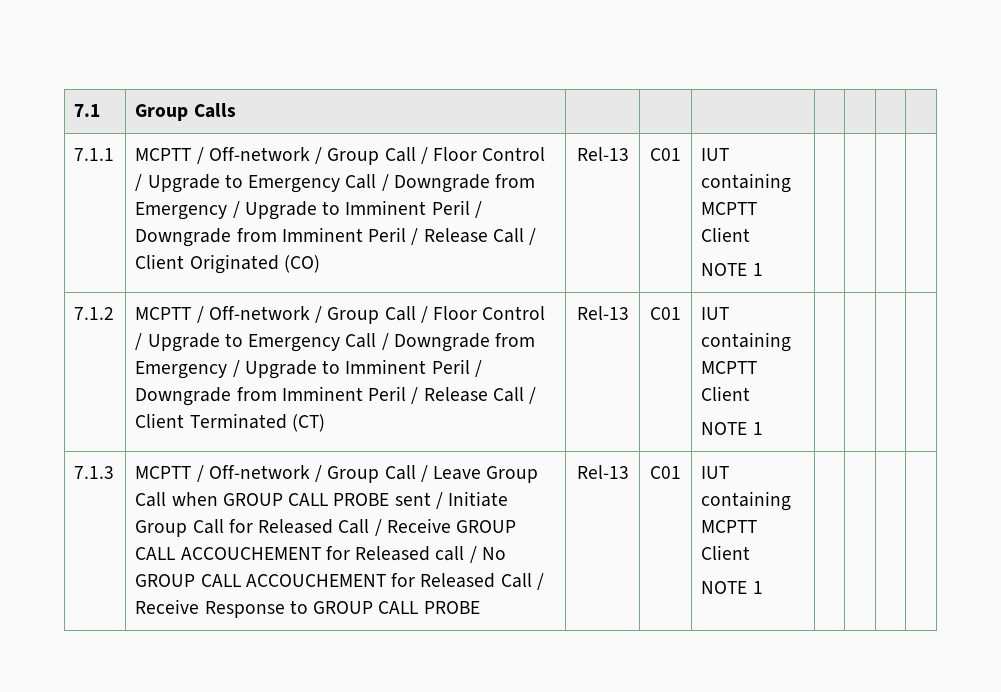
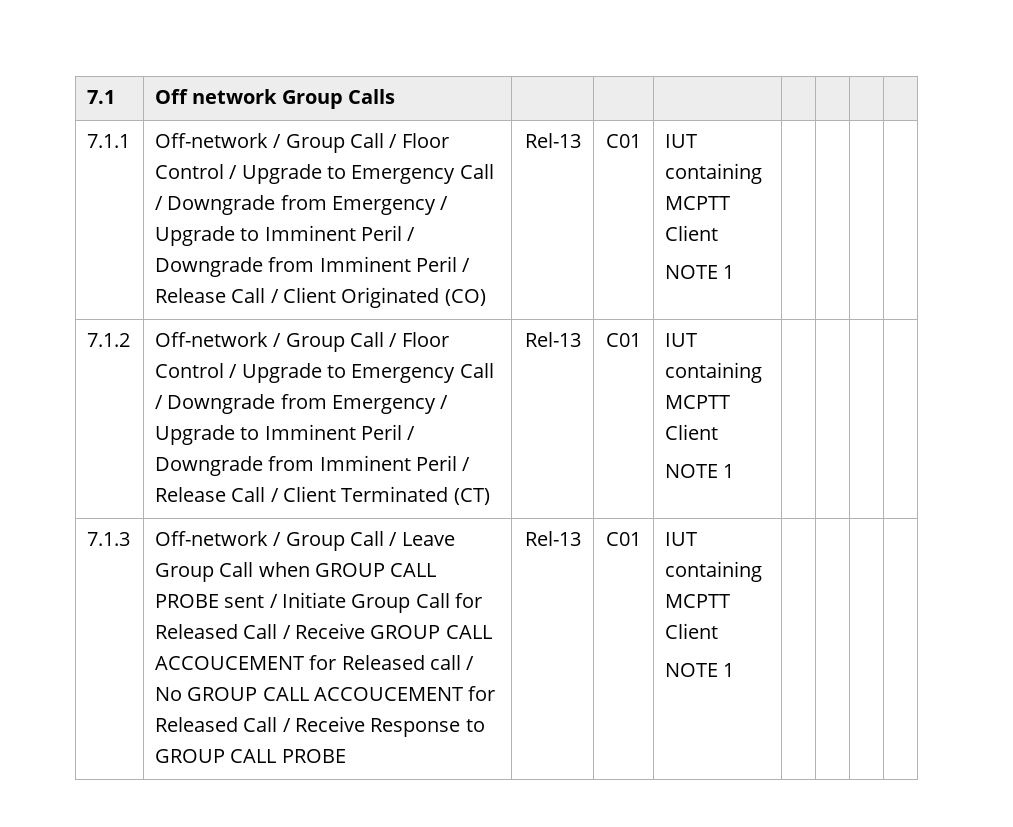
(101, 110) none -> [155,89,278,104] Off network
[135,147,204,164] MCPTT / -> (131, 141) none
[135,306,204,323] MCPTT / -> (131, 340) none
[135,465,204,482] MCPTT / -> (131, 539) none
[180,547,321,560] ACCOUCHEMENT -> [155,656,305,670] ACCOUCEMENT
[245,574,386,587] ACCOUCHEMENT -> [314,687,464,701] ACCOUCEMENT

